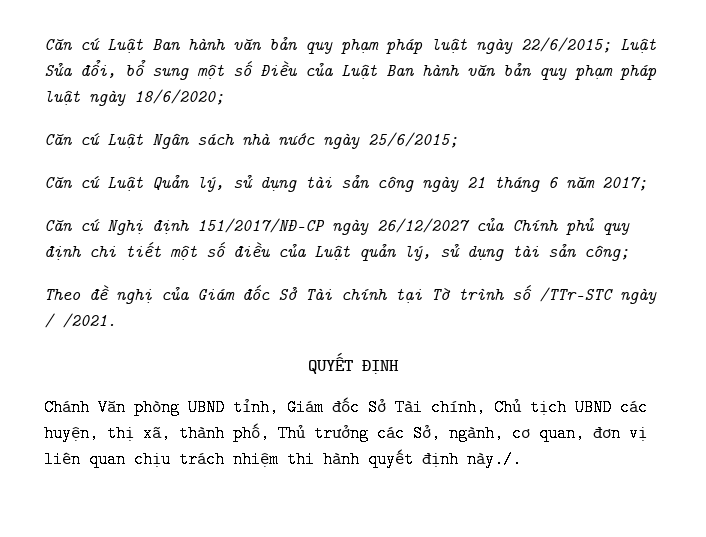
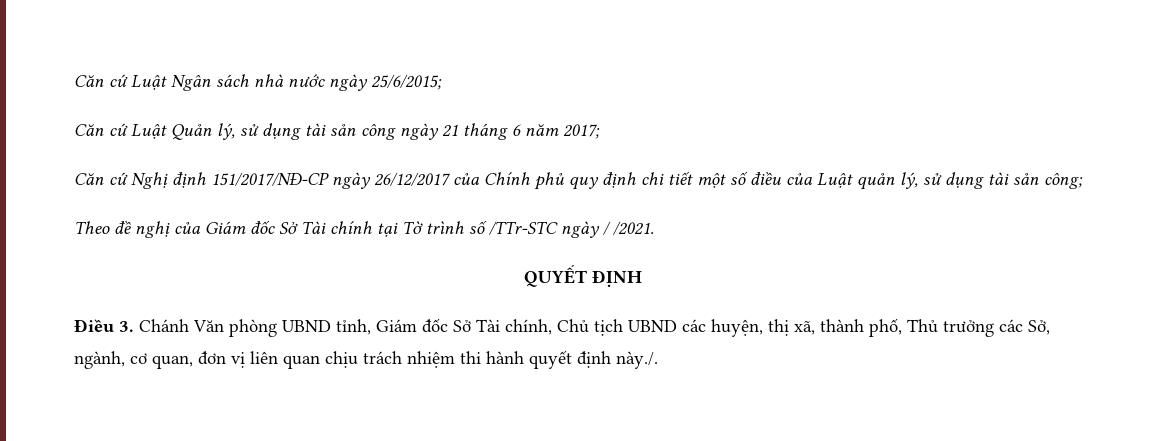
[44,37,656,54] [44,60,657,80] [44,89,224,106] [44,133,143,148] Căn cứ Luật Ban hành văn bản quy phạm pháp luật ngày 22/6/2015; Luật Sửa đổi, bổ sung một số Điều của Luật Ban hành văn bản quy phạm pháp luật ngày 18/6/2020; // Căn cứ Luật -> [74,74,167,90] Căn cứ Luật
[377,218,470,233] 26/12/2027 -> [374,172,451,186] 26/12/2017
(399, 367) none -> [74,319,134,333] Điều 3.

